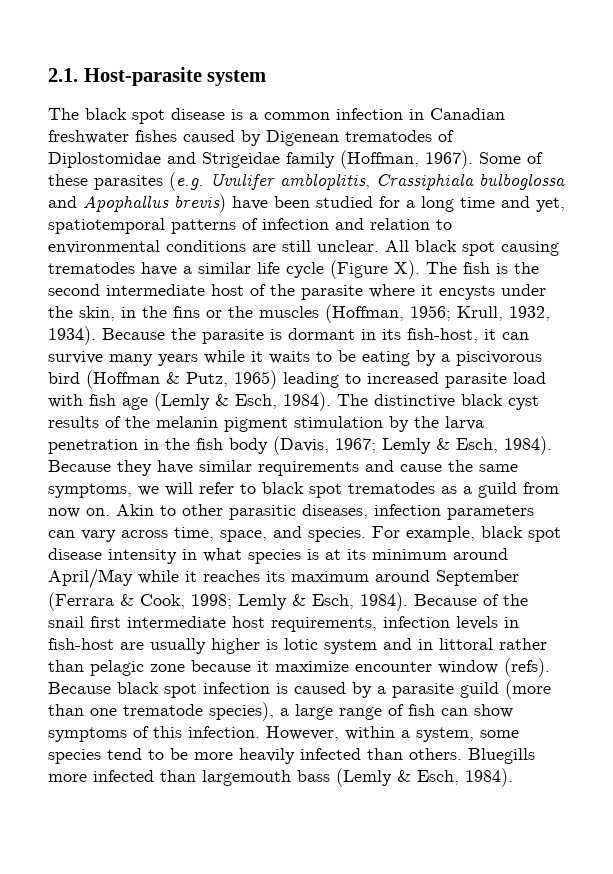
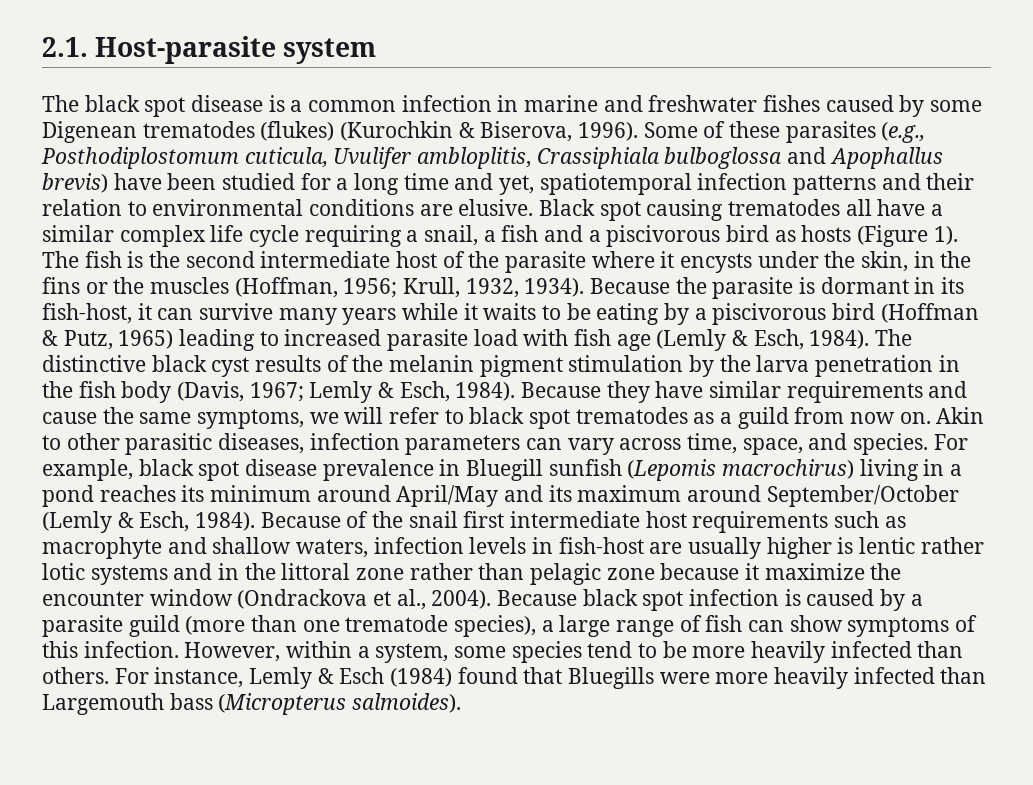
[430,108,505,120] Canadian -> [524,95,643,112] marine and
(261, 138) none -> [930,100,983,112] some
[438,130,454,142] [48,150,473,169] of Diplostomidae and Strigeidae family (Hoffman, 1967). -> [260,121,639,142] (flukes) (Kurochkin & Biserova, 1996).
[169,172,204,191] (e.g. -> [881,122,926,143] [41,147,328,169] (e.g., Posthodiplostomum cuticula,
[171,218,364,234] patterns of infection and -> [697,173,975,195] infection patterns and their
[282,240,457,252] still unclear. All black -> [458,199,596,216] elusive. Black
(135, 268) none -> [845,199,872,216] all
(251, 268) none -> [119,225,206,247] complex
[330,260,420,279] (Figure X). -> [304,225,958,247] requiring a snail, a fish and a piscivorous bird as hosts (Figure 1).
[108,548,508,564] [48,568,519,589] [48,592,287,611] intensity in what species is at its minimum around April/May while it reaches its maximum around September (Ferrara & Cook, 1998; Lemly -> [322,459,963,481] [42,485,959,507] [42,511,112,533] prevalence in Bluegill sunfish (Lepomis macrochirus) living in a pond reaches its minimum around April/May and its maximum around September/October (Lemly
[271,617,377,632] requirements, -> [692,511,906,533] [42,537,369,559] requirements such as macrophyte and shallow waters,
[284,638,493,654] lotic system and in littoral -> [859,537,984,554] [42,563,405,585] lentic rather lotic systems and in the littoral zone
(349, 666) none -> [870,563,902,580] the
[504,658,550,677] (refs). -> [237,589,492,610] (Ondrackova et al., 2004).
[468,748,535,764] [48,768,513,787] Bluegills more infected than largemouth bass (Lemly & Esch, 1984). -> [114,667,987,689] [42,693,462,715] For instance, Lemly & Esch (1984) found that Bluegills were more heavily infected than Largemouth bass (Micropterus salmoides).

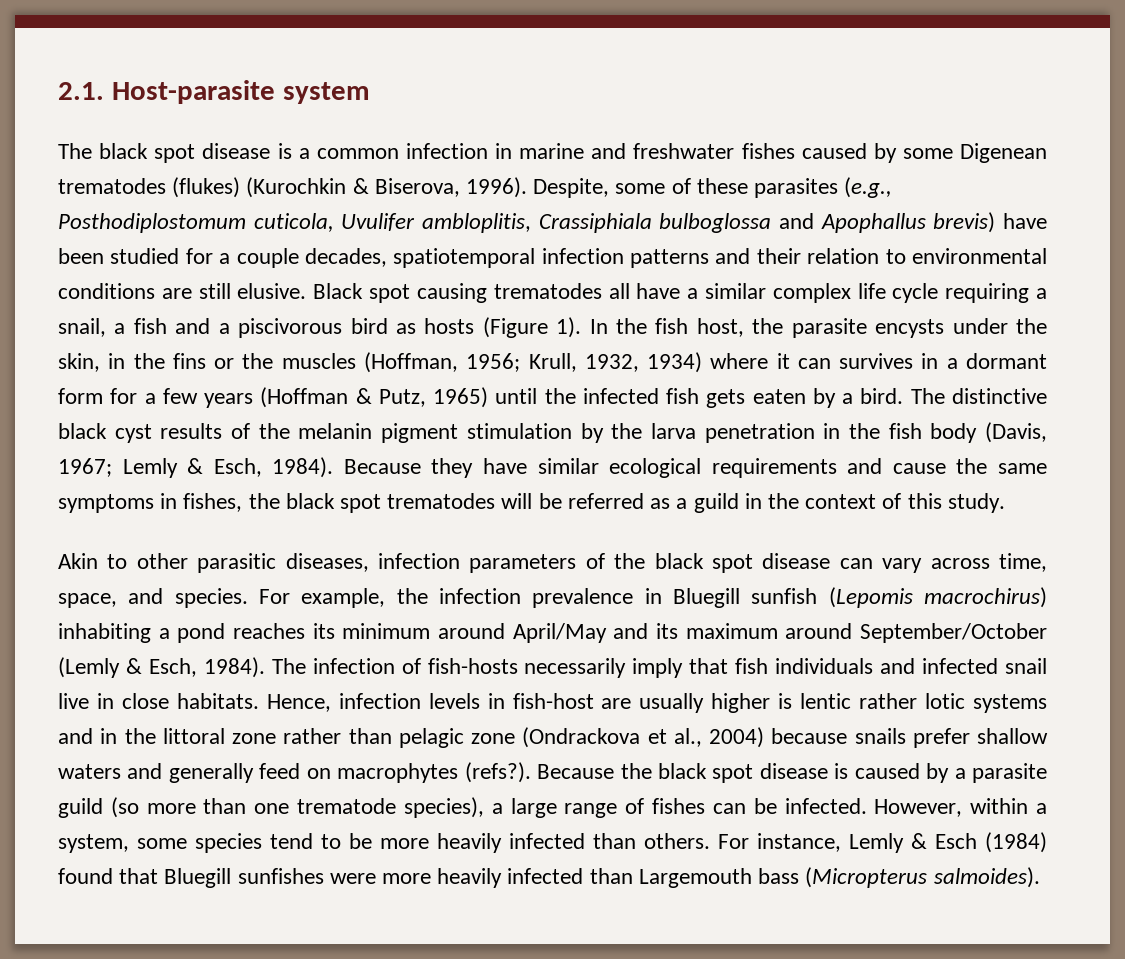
[643,122,698,138] Some -> [533,178,666,198] Despite, some
[244,147,328,167] cuticula, -> [253,213,334,232] cuticola,
[354,173,535,195] long time and yet, -> [236,248,387,268] couple decades,
(453, 210) none -> [198,283,231,299] still
[42,251,675,273] The fish is the second intermediate host of the parasite where it -> [589,318,867,338] In the fish host, the parasite
[524,277,965,299] [42,303,979,325] [42,329,870,351] 1934). Because the parasite is dormant in its fish-host, it can survive many years while it waits to be eating by a piscivorous bird (Hoffman & Putz, 1965) leading to increased parasite load with fish age (Lemly & Esch, 1984). -> [647,352,1048,373] [58,387,904,408] 1934) where it can survives in a dormant form for a few years (Hoffman & Putz, 1965) until the infected fish gets eaten by a bird.
(782, 389) none -> [609,458,702,478] ecological
[197,407,931,429] symptoms, we will refer to black spot trematodes as a guild from now on. -> [58,493,1005,513] symptoms in fishes, the black spot trematodes will be referred as a guild in the context of this study. //
(521, 445) none -> [585,553,831,573] of the black spot disease
[138,459,318,481] black spot disease -> [396,588,521,604] the infection
[859,459,945,481] living in -> [58,623,151,643] inhabiting
[260,511,906,533] [42,537,369,559] Because of the snail first intermediate host requirements such as macrophyte and shallow waters, -> [271,658,1047,678] [58,693,331,712] The infection of fish-hosts necessarily imply that fish individuals and infected snail live in close habitats. Hence,
[660,563,902,580] [42,589,780,611] because it maximize the encounter window (Ondrackova et al., 2004). Because black spot infection -> [522,727,1048,748] [58,762,828,783] (Ondrackova et al., 2004) because snails prefer shallow waters and generally feed on macrophytes (refs?). Because the black spot disease
[185,616,246,635] (more -> [110,797,196,818] (so more
[705,615,978,637] [42,641,179,658] fish can show symptoms of this infection. -> [652,798,867,814] fishes can be infected.
[568,667,655,689] Bluegills -> [164,868,324,888] Bluegill sunfishes

